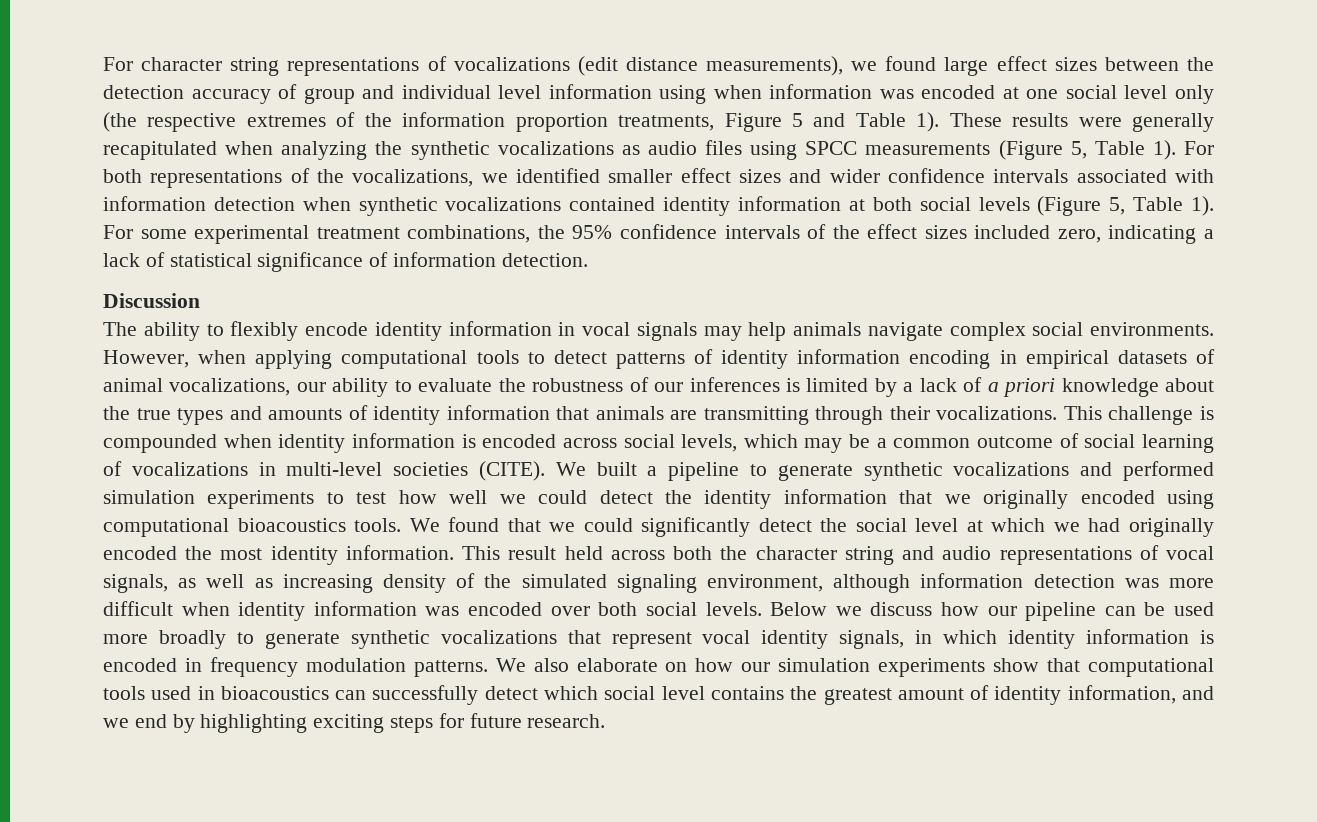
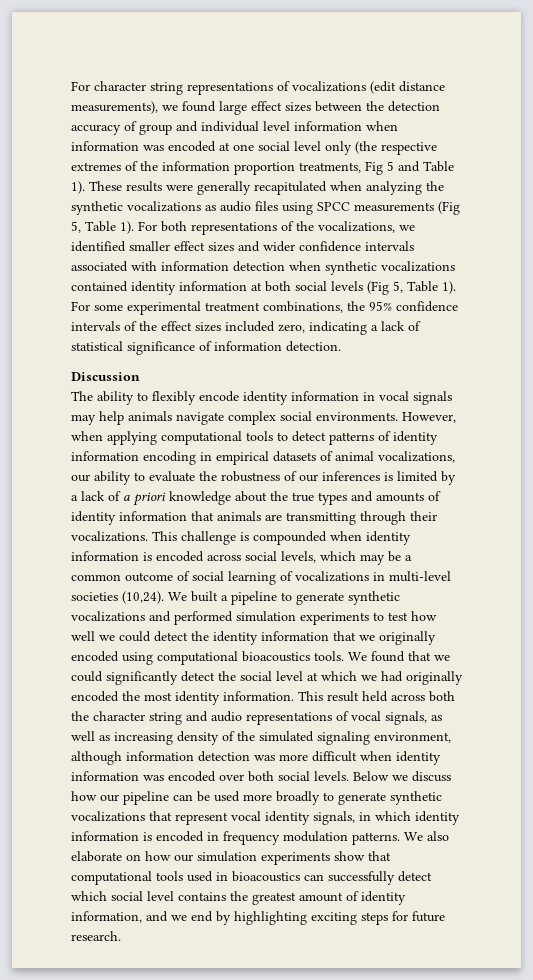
[659,85,707,104] using -> (362, 126) none
[724,113,782,132] Figure -> [365,161,383,175] Fig
[998,140,1063,160] (Figure -> [438,201,460,215] (Fig
[1037,196,1102,216] (Figure -> [367,281,389,295] (Fig
[479,461,545,481] (CITE). -> [122,591,164,604] (10,24).

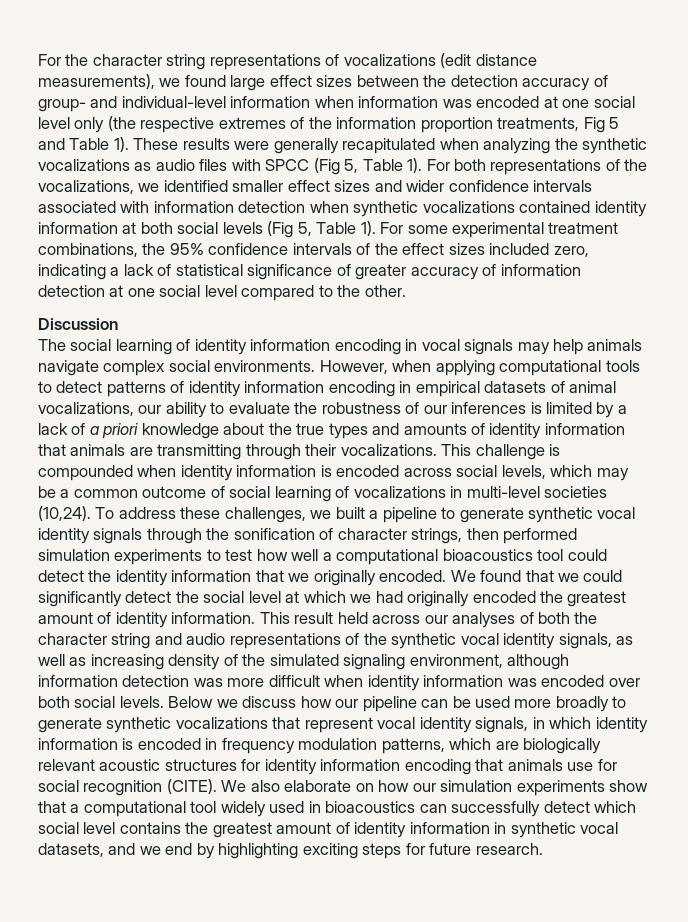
[71,81,90,91] For -> [38,54,89,66] For the
[139,121,290,135] group and individual level -> [38,96,226,112] group- and individual-level
[282,202,434,215] using SPCC measurements -> [231,159,310,171] with SPCC
[214,341,341,352] [71,372,140,381] [71,391,359,405] information detection. // Discussion // The ability to flexibly encode identity information -> [355,264,581,280] [38,285,406,301] [38,318,118,330] [38,339,401,355] greater accuracy of information detection at one social level compared to the other. // Discussion // The social learning of identity information encoding
[168,592,187,601] We -> [95,507,332,523] To address these challenges, we
[71,611,171,622] vocalizations and -> [597,507,636,519] [38,528,499,544] vocal identity signals through the sonification of character strings, then
[99,635,115,641] we -> [322,549,564,565] a computational bioacoustics tool
[71,651,344,665] encoded using computational bioacoustics tools. -> [379,570,447,582] encoded.
[144,692,172,701] most -> [567,591,627,607] [38,612,112,624] greatest amount of
(425, 697) none -> [424,612,534,628] our analyses of
[351,711,381,721] vocal -> [363,633,556,649] the synthetic vocal identity
[352,832,400,845] patterns. -> [381,738,602,754] [38,759,617,775] [38,779,217,796] patterns, which are biologically relevant acoustic structures for identity information encoding that animals use for social recognition (CITE).
[71,871,183,885] computational tools -> [70,801,266,817] a computational tool widely
[71,911,142,923] information, -> [409,822,619,838] [38,843,104,857] information in synthetic vocal datasets,

